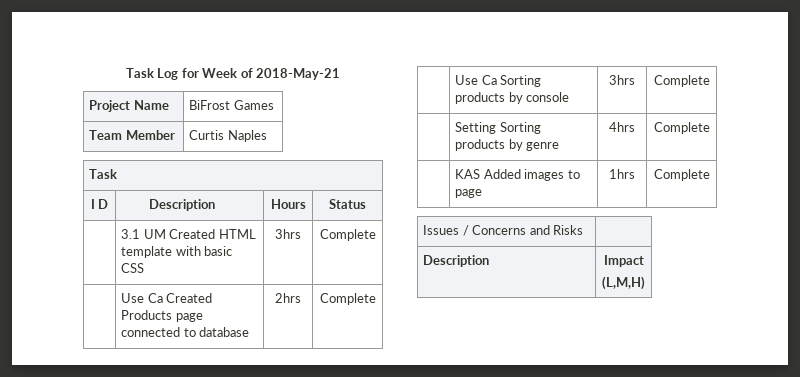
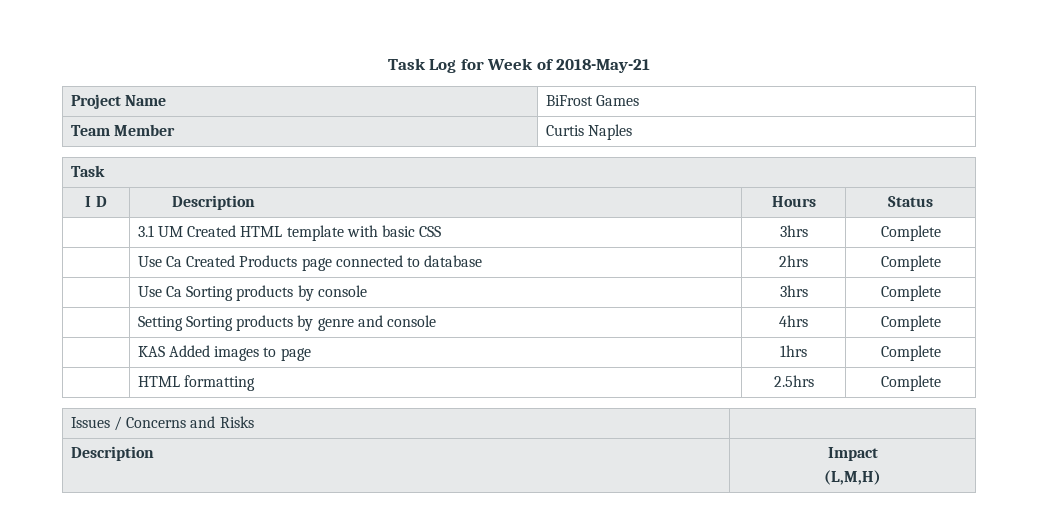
(560, 146) none -> [357,315,437,327] and console
(710, 175) none -> [137,375,256,391] [773,375,814,387] [880,375,941,391] // | HTML formatting | 2.5hrs | Complete

